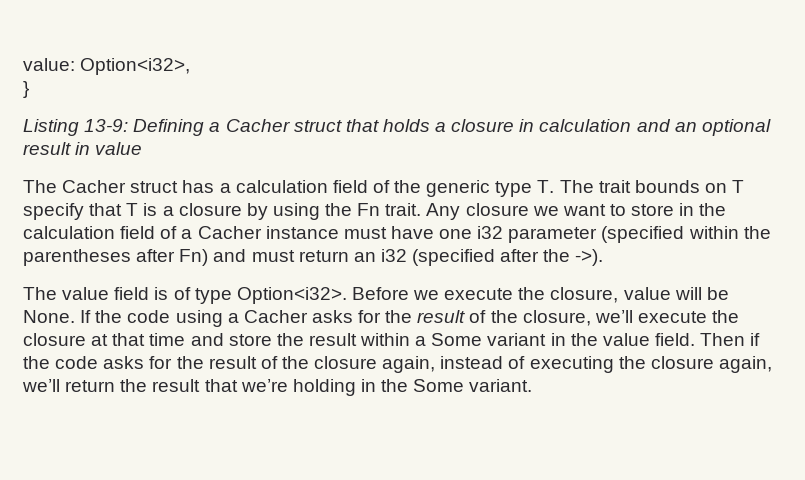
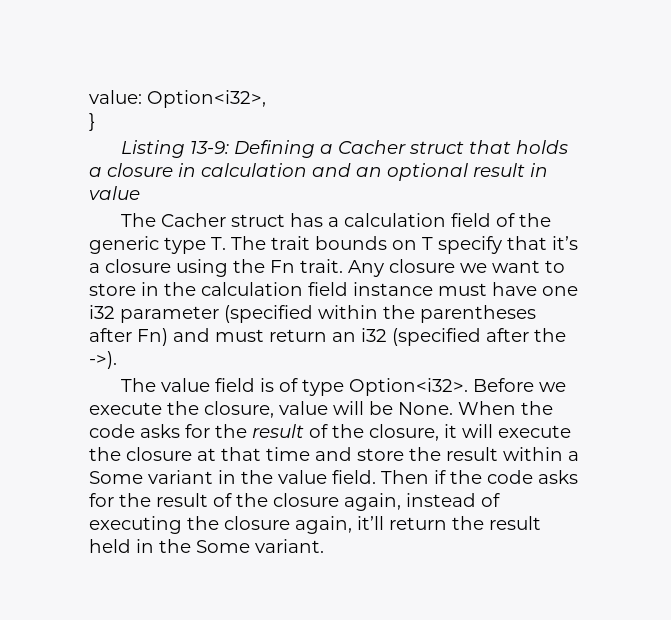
[126,203,268,220] T is a closure by -> [552,236,578,250] [89,259,171,273] it’s a closure
[160,226,262,239] of a Cacher -> (348, 289) none
[80,310,308,327] If the code using a Cacher -> [458,401,553,415] [89,424,135,438] When the code
[594,310,633,323] we’ll -> [444,424,493,438] it will
[22,379,60,392] we’ll -> [357,516,384,530] it’ll
[204,379,356,396] that we’re holding -> [89,539,131,553] held

